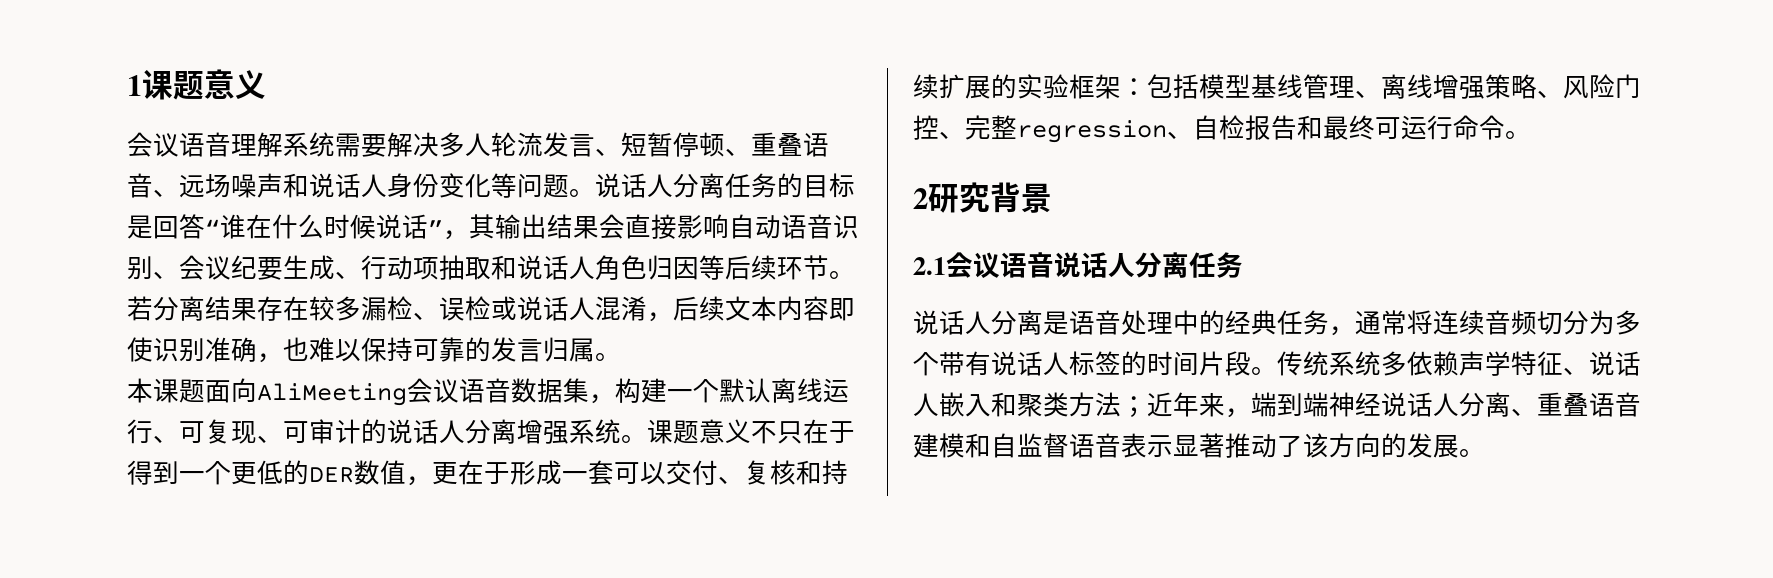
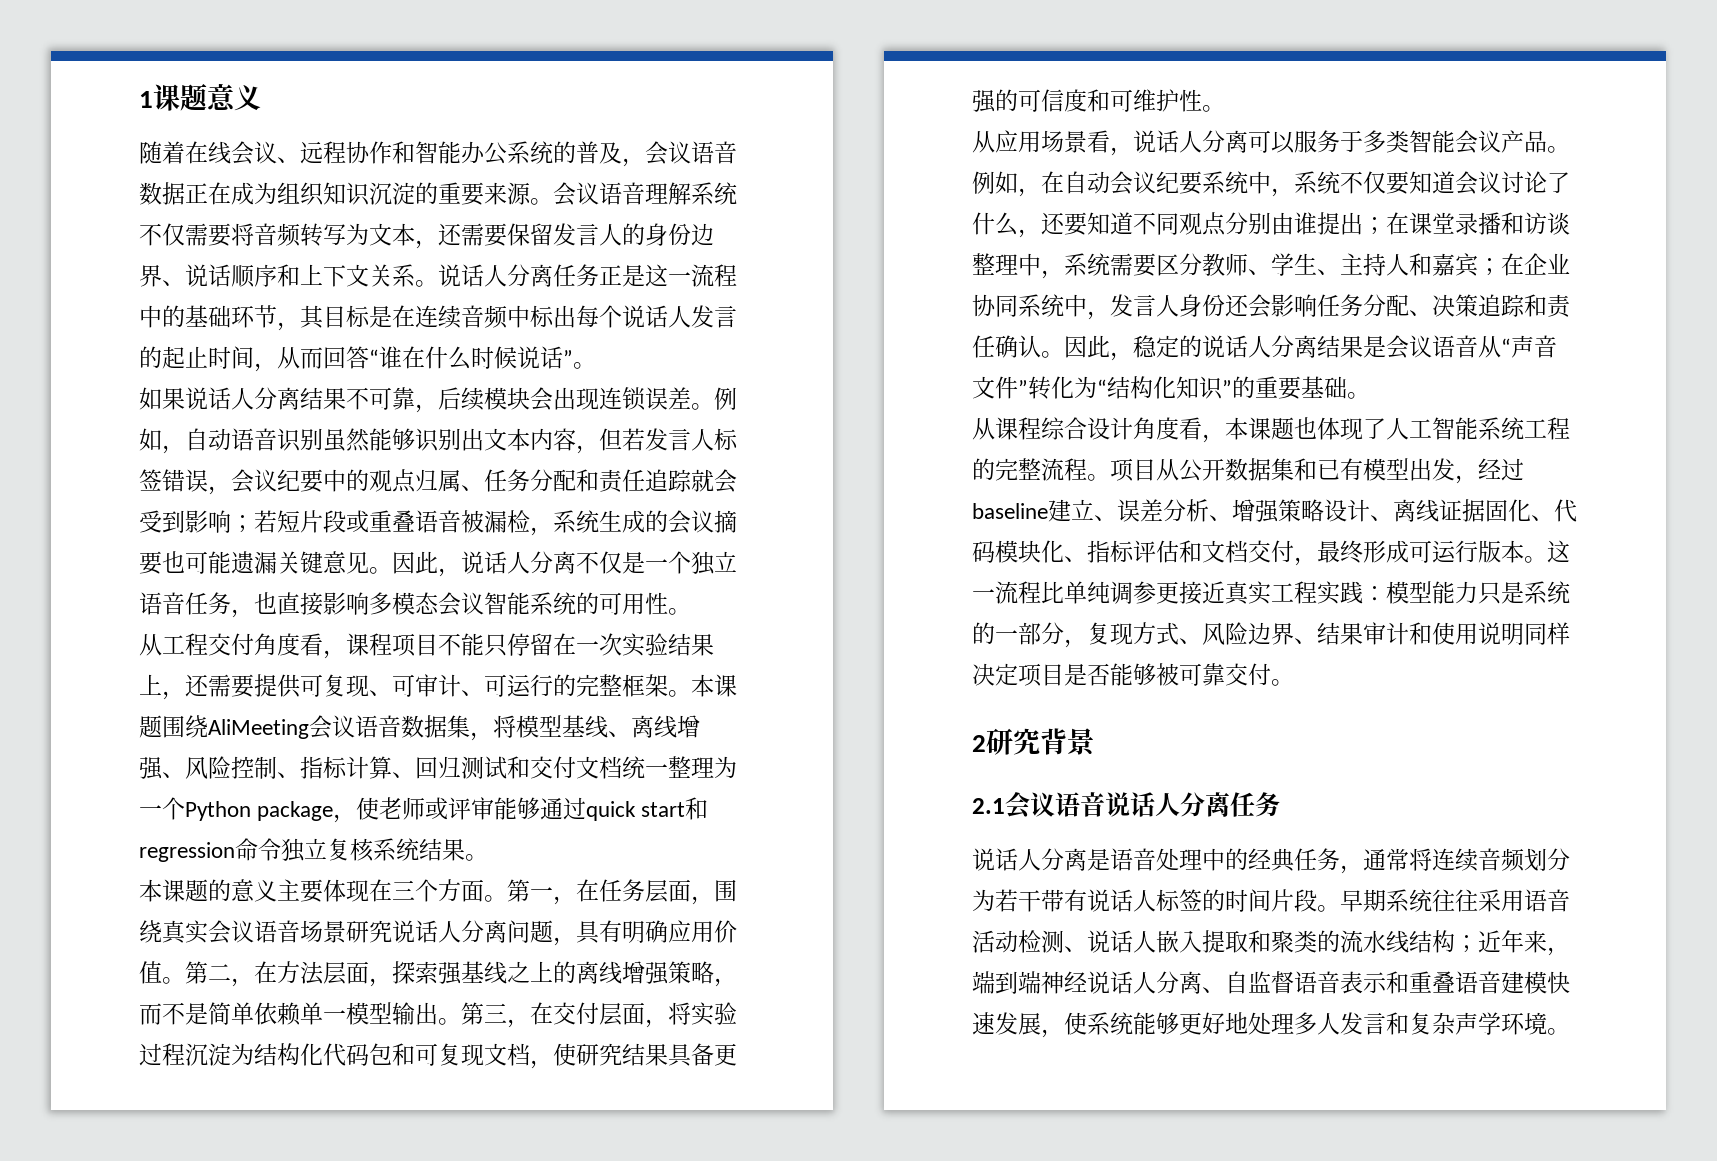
[127,132,829,157] [127,173,855,198] [127,215,153,239] 会议语音理解系统需要解决多人轮流发言、短暂停顿、重叠语音、远场噪声和说话人身份变化等问题。说话人分离任务的目标是 -> [139,141,737,167] [139,182,737,206] [139,223,714,249] [139,264,737,288] [139,305,737,331] [139,346,323,372] 随着在线会议、远程协作和智能办公系统的普及，会议语音数据正在成为组织知识沉淀的重要来源。会议语音理解系统不仅需要将音频转写为文本，还需要保留发言人的身份边界、说话顺序和上下文关系。说话人分离任务正是这一流程中的基础环节，其目标是在连续音频中标出每个说话人发言的起止时间，从而
[443,214,859,240] [127,255,855,280] [127,296,855,322] [127,337,621,363] [127,378,257,403] ，其输出结果会直接影响自动语音识别、会议纪要生成、行动项抽取和说话人角色归因等后续环节。若分离结果存在较多漏检、误检或说话人混淆，后续文本内容即使识别准确，也难以保持可靠的发言归属。 // 本课题面向 -> [573,362,596,369] [139,387,737,413] [139,428,738,454] [139,469,737,495] [139,510,737,536] [139,551,737,577] [139,592,691,618] [139,633,714,659] [139,674,737,700] [139,715,208,738] 。 // 如果说话人分离结果不可靠，后续模块会出现连锁误差。例如，自动语音识别虽然能够识别出文本内容，但若发言人标签错误，会议纪要中的观点归属、任务分配和责任追踪就会受到影响；若短片段或重叠语音被漏检，系统生成的会议摘要也可能遗漏关键意见。因此，说话人分离不仅是一个独立语音任务，也直接影响多模态会议智能系统的可用性。 // 从工程交付角度看，课程项目不能只停留在一次实验结果上，还需要提供可复现、可审计、可运行的完整框架。本课题围绕
[615,378,849,403] [127,419,855,444] [127,460,848,486] [913,74,1641,99] [913,115,1505,143] 构建一个默认离线运行、可复现、可审计的说话人分离增强系统。课题意义不只在于得到一个更低的DER数值，更在于形成一套可以交付、复核和持续扩展的实验框架：包括模型基线管理、离线增强策略、风险门控、完整regression、自检报告和最终可运行命令 -> [493,715,700,738] [139,756,737,780] [139,797,709,823] [139,838,488,862] [139,879,737,905] [139,920,737,946] [139,961,737,987] [139,1002,737,1028] [139,1043,737,1069] [972,89,1225,113] [972,130,1570,156] [972,171,1570,197] [972,212,1570,238] [972,253,1570,279] [972,294,1572,320] [972,335,1557,361] [972,376,1370,400] [972,417,1570,443] [972,458,1524,484] [972,499,1577,523] [972,540,1570,566] [972,581,1570,605] [972,622,1570,648] [972,663,1271,687] 将模型基线、离线增强、风险控制、指标计算、回归测试和交付文档统一整理为一个Python package，使老师或评审能够通过quick start和regression命令独立复核系统结果。 // 本课题的意义主要体现在三个方面。第一，在任务层面，围绕真实会议语音场景研究说话人分离问题，具有明确应用价值。第二，在方法层面，探索强基线之上的离线增强策略，而不是简单依赖单一模型输出。第三，在交付层面，将实验过程沉淀为结构化代码包和可复现文档，使研究结果具备更强的可信度和可维护性。 // 从应用场景看，说话人分离可以服务于多类智能会议产品。例如，在自动会议纪要系统中，系统不仅要知道会议讨论了什么，还要知道不同观点分别由谁提出；在课堂录播和访谈整理中，系统需要区分教师、学生、主持人和嘉宾；在企业协同系统中，发言人身份还会影响任务分配、决策追踪和责任确认。因此，稳定的说话人分离结果是会议语音从“声音文件”转化为“结构化知识”的重要基础。 // 从课程综合设计角度看，本课题也体现了人工智能系统工程的完整流程。项目从公开数据集和已有模型出发，经过baseline建立、误差分析、增强策略设计、离线证据固化、代码模块化、指标评估和文档交付，最终形成可运行版本。这一流程比单纯调参更接近真实工程实践：模型能力只是系统的一部分，复现方式、风险边界、结果审计和使用说明同样决定项目是否能够被可靠交付
[1537,310,1641,335] [913,352,939,376] 切分为多个 -> [1524,848,1570,871] [972,889,1041,912] 划分为若干
[1277,351,1641,376] [913,392,1121,417] 传统系统多依赖声学特征、说话人嵌入和聚类方法 -> [1340,889,1570,912] [972,930,1455,953] 早期系统往往采用语音活动检测、说话人嵌入提取和聚类的流水线结构
[1537,392,1641,417] [913,433,1459,458] 重叠语音建模和自监督语音表示显著推动了该方向的发展 -> [1225,971,1570,994] [972,1012,1547,1038] 自监督语音表示和重叠语音建模快速发展，使系统能够更好地处理多人发言和复杂声学环境

